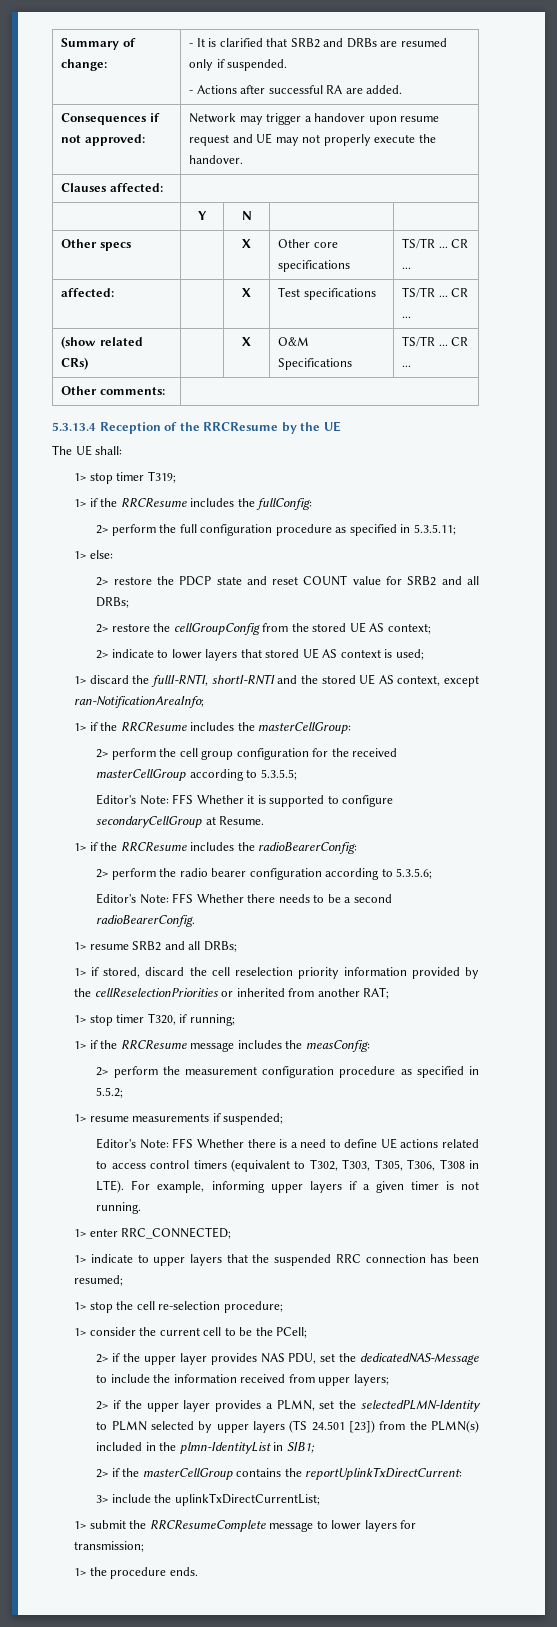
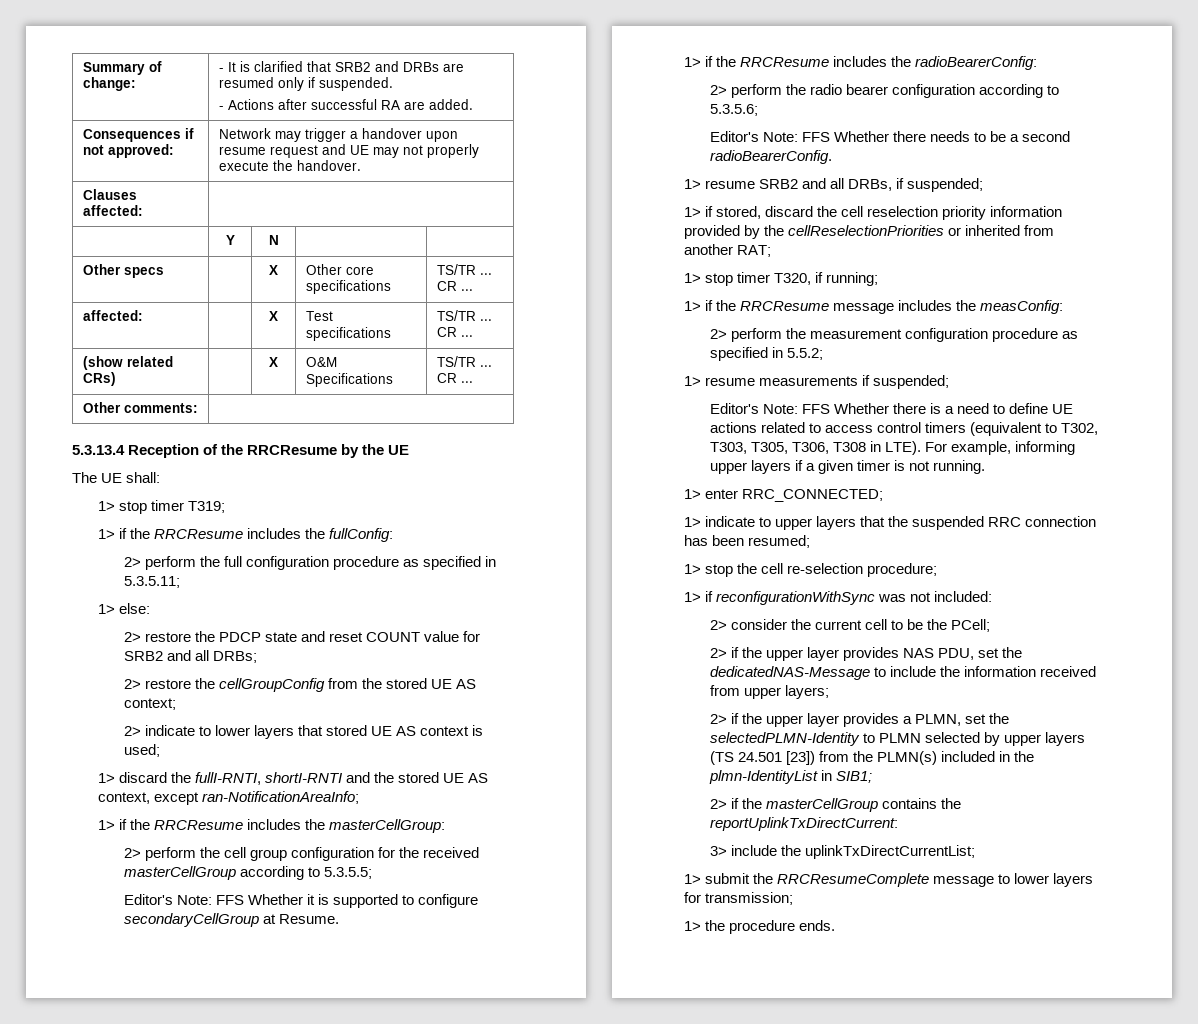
[203,941,237,952] DRBs; -> [848,178,984,192] DRBs, if suspended;
(87, 1332) none -> [705,591,993,605] [709,620,727,630] if reconfigurationWithSync was not included: // 2>

